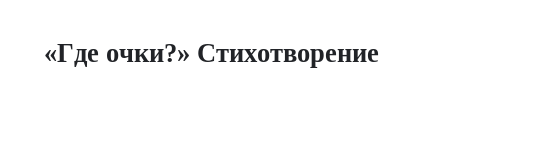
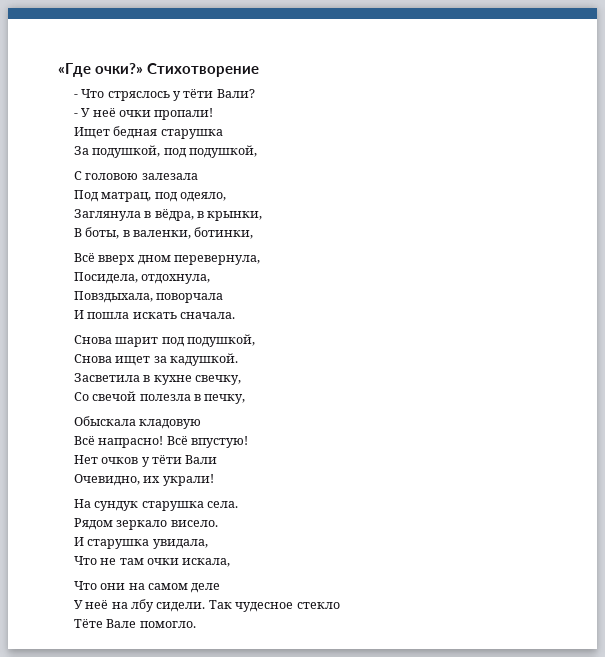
(380, 56) none -> [73,89,255,101] [73,108,214,120] [73,126,223,139] [73,145,257,158] [73,171,198,180] [73,190,226,202] [73,209,263,221] [73,227,254,239] [73,253,260,265] [73,272,211,284] [73,291,224,303] [73,310,235,319] [73,334,255,347] [73,353,238,366] [73,373,241,385] [73,391,246,404] [73,416,202,429] [73,436,248,448] [73,455,218,467] [73,474,214,486] [73,499,238,511] [73,518,218,530] [73,537,208,549] [73,556,231,567] [73,581,221,593] [73,599,340,612] [73,619,196,628] // - Что стряслось у тёти Вали? // - У неё очки пропали! // Ищет бедная старушка // За подушкой, под подушкой, // С головою залезала // Под матрац, под одеяло, // Заглянула в вёдра, в крынки, // В боты, в валенки, ботинки, // Всё вверх дном перевернула, // Посидела, отдохнула, // Повздыхала, поворчала // И пошла искать сначала. // Снова шарит под подушкой, // Снова ищет за кадушкой. // Засветила в кухне свечку, // Со свечой полезла в печку, // Обыскала кладовую // Всё напрасно! Всё впустую! // Нет очков у тёти Вали // Очевидно, их украли! // На сундук старушка села. // Рядом зеркало висело. // И старушка увидала, // Что не там очки искала, // Что они на самом деле // У неё на лбу сидели. Так чудесное стекло // Тёте Вале помогло.

